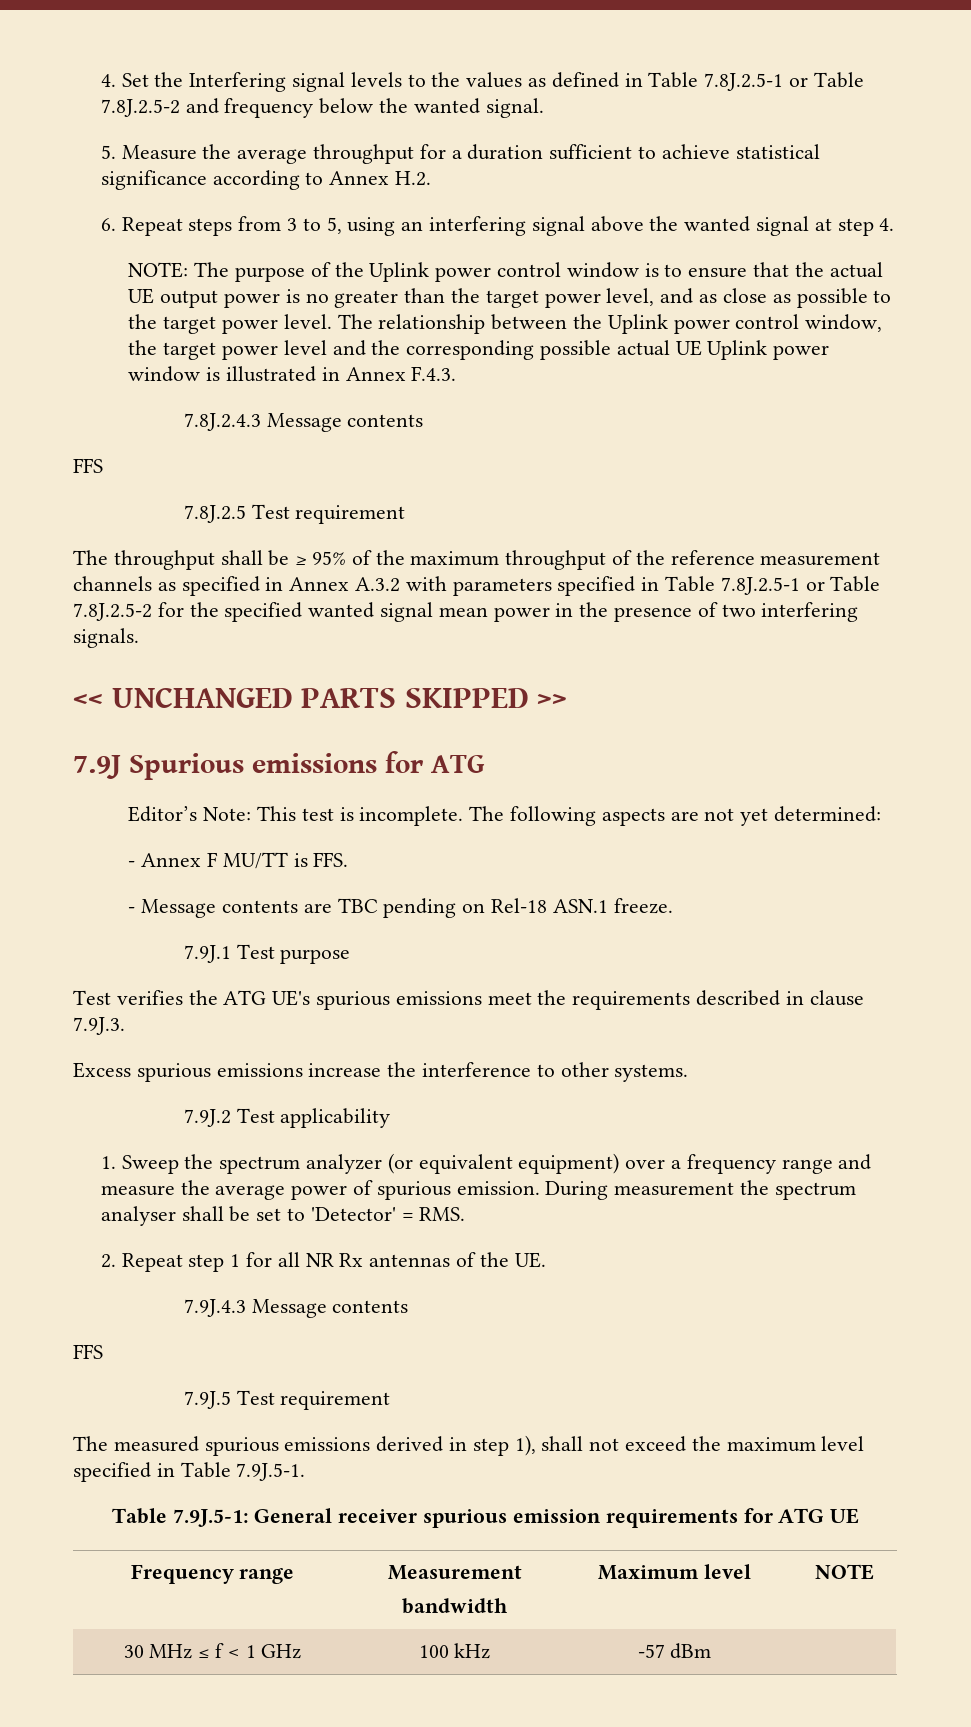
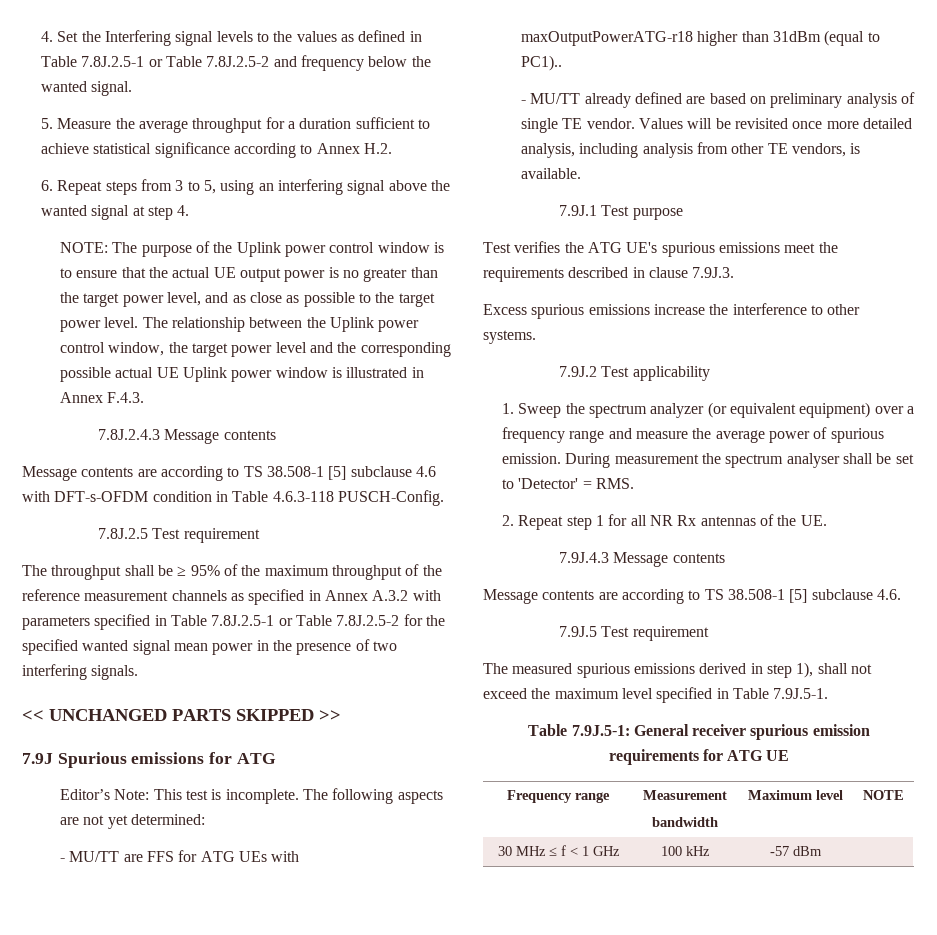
[73,458,103,473] FFS -> [22,466,436,481] [22,490,444,506] Message contents are according to TS 38.508-1 [5] subclause 4.6 with DFT-s-OFDM condition in Table 4.6.3-118 PUSCH-Config.
[141,852,349,869] [128,898,673,918] Annex F MU/TT is FFS. // - Message contents are TBC pending on Rel-18 ASN.1 freeze. -> [69,850,300,862] [521,30,880,46] [521,55,563,71] [521,92,915,108] [521,118,912,133] [521,142,861,158] [521,168,582,179] MU/TT are FFS for ATG UEs with maxOutputPowerATG-r18 higher than 31dBm (equal to PC1).. // - MU/TT already defined are based on preliminary analysis of single TE vendor. Values will be revisited once more detailed analysis, including analysis from other TE vendors, is available.
[73,1344,103,1359] FFS -> [483,589,901,604] Message contents are according to TS 38.508-1 [5] subclause 4.6.

